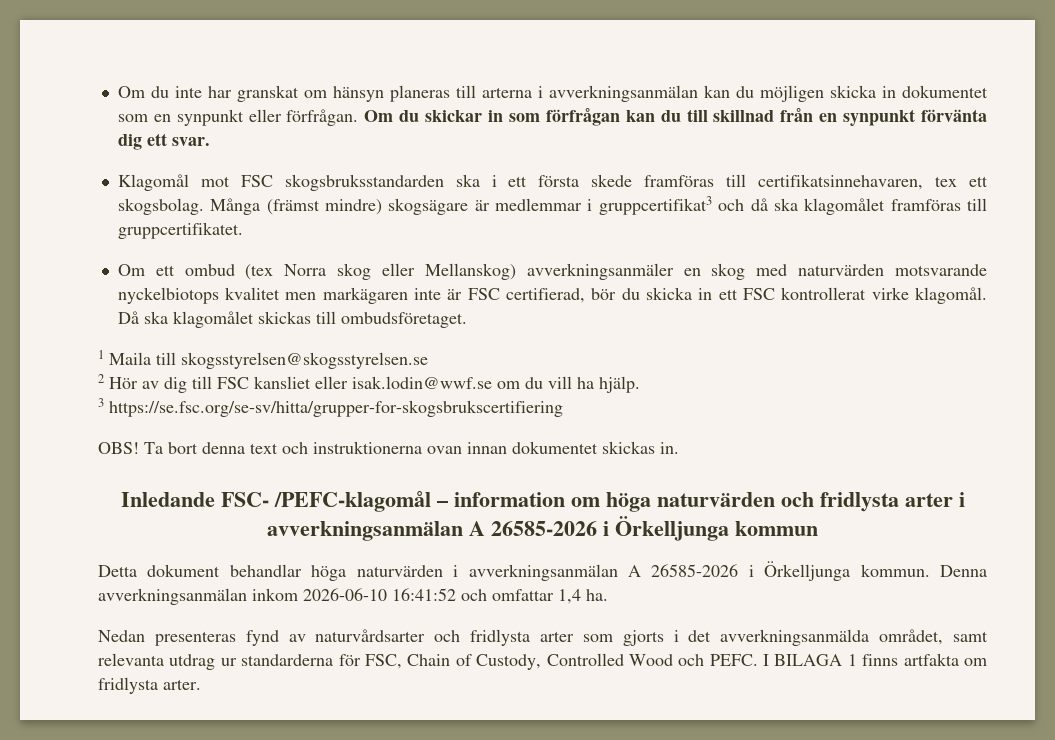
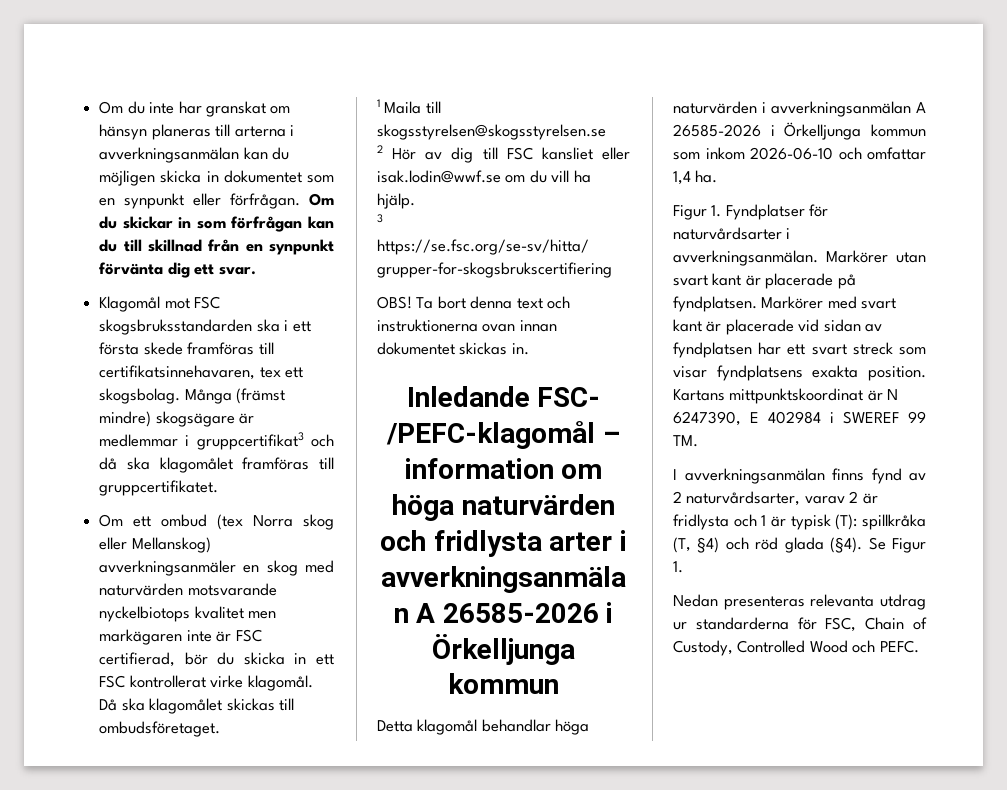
[147,564,221,577] dokument -> [417,719,478,735] klagomål
[860,564,987,577] [98,588,247,605] kommun. Denna avverkningsanmälan -> [871,124,926,137] [673,152,700,160] kommun som
[392,588,456,601] 16:41:52 -> (833, 153) none
[98,629,989,646] Nedan presenteras fynd av naturvårdsarter och fridlysta arter som gjorts i det avverkningsanmälda området, samt -> [673,204,829,220] [673,227,791,240] [673,250,926,266] [673,273,856,289] [673,296,897,312] [673,319,883,335] [673,342,926,358] [673,365,926,381] [673,388,899,404] [673,411,926,426] [673,435,698,447] [673,468,926,484] [673,491,878,506] [673,514,926,530] [673,537,926,553] [673,561,683,573] [673,594,805,610] Figur 1. Fyndplatser för naturvårdsarter i avverkningsanmälan. Markörer utan svart kant är placerade på fyndplatsen. Markörer med svart kant är placerade vid sidan av fyndplatsen har ett svart streck som visar fyndplatsens exakta position. Kartans mittpunktskoordinat är N 6247390, E 402984 i SWEREF 99 TM. // I avverkningsanmälan finns fynd av 2 naturvårdsarter, varav 2 är fridlysta och 1 är typisk (T): spillkråka (T, §4) och röd glada (§4). Se Figur 1. // Nedan presenteras
[763,653,988,666] [98,677,201,694] I BILAGA 1 finns artfakta om fridlysta arter. -> (919, 646) none

